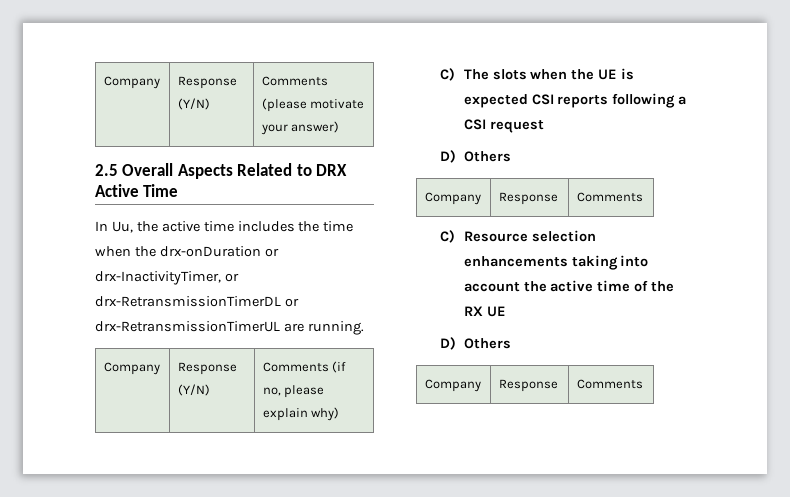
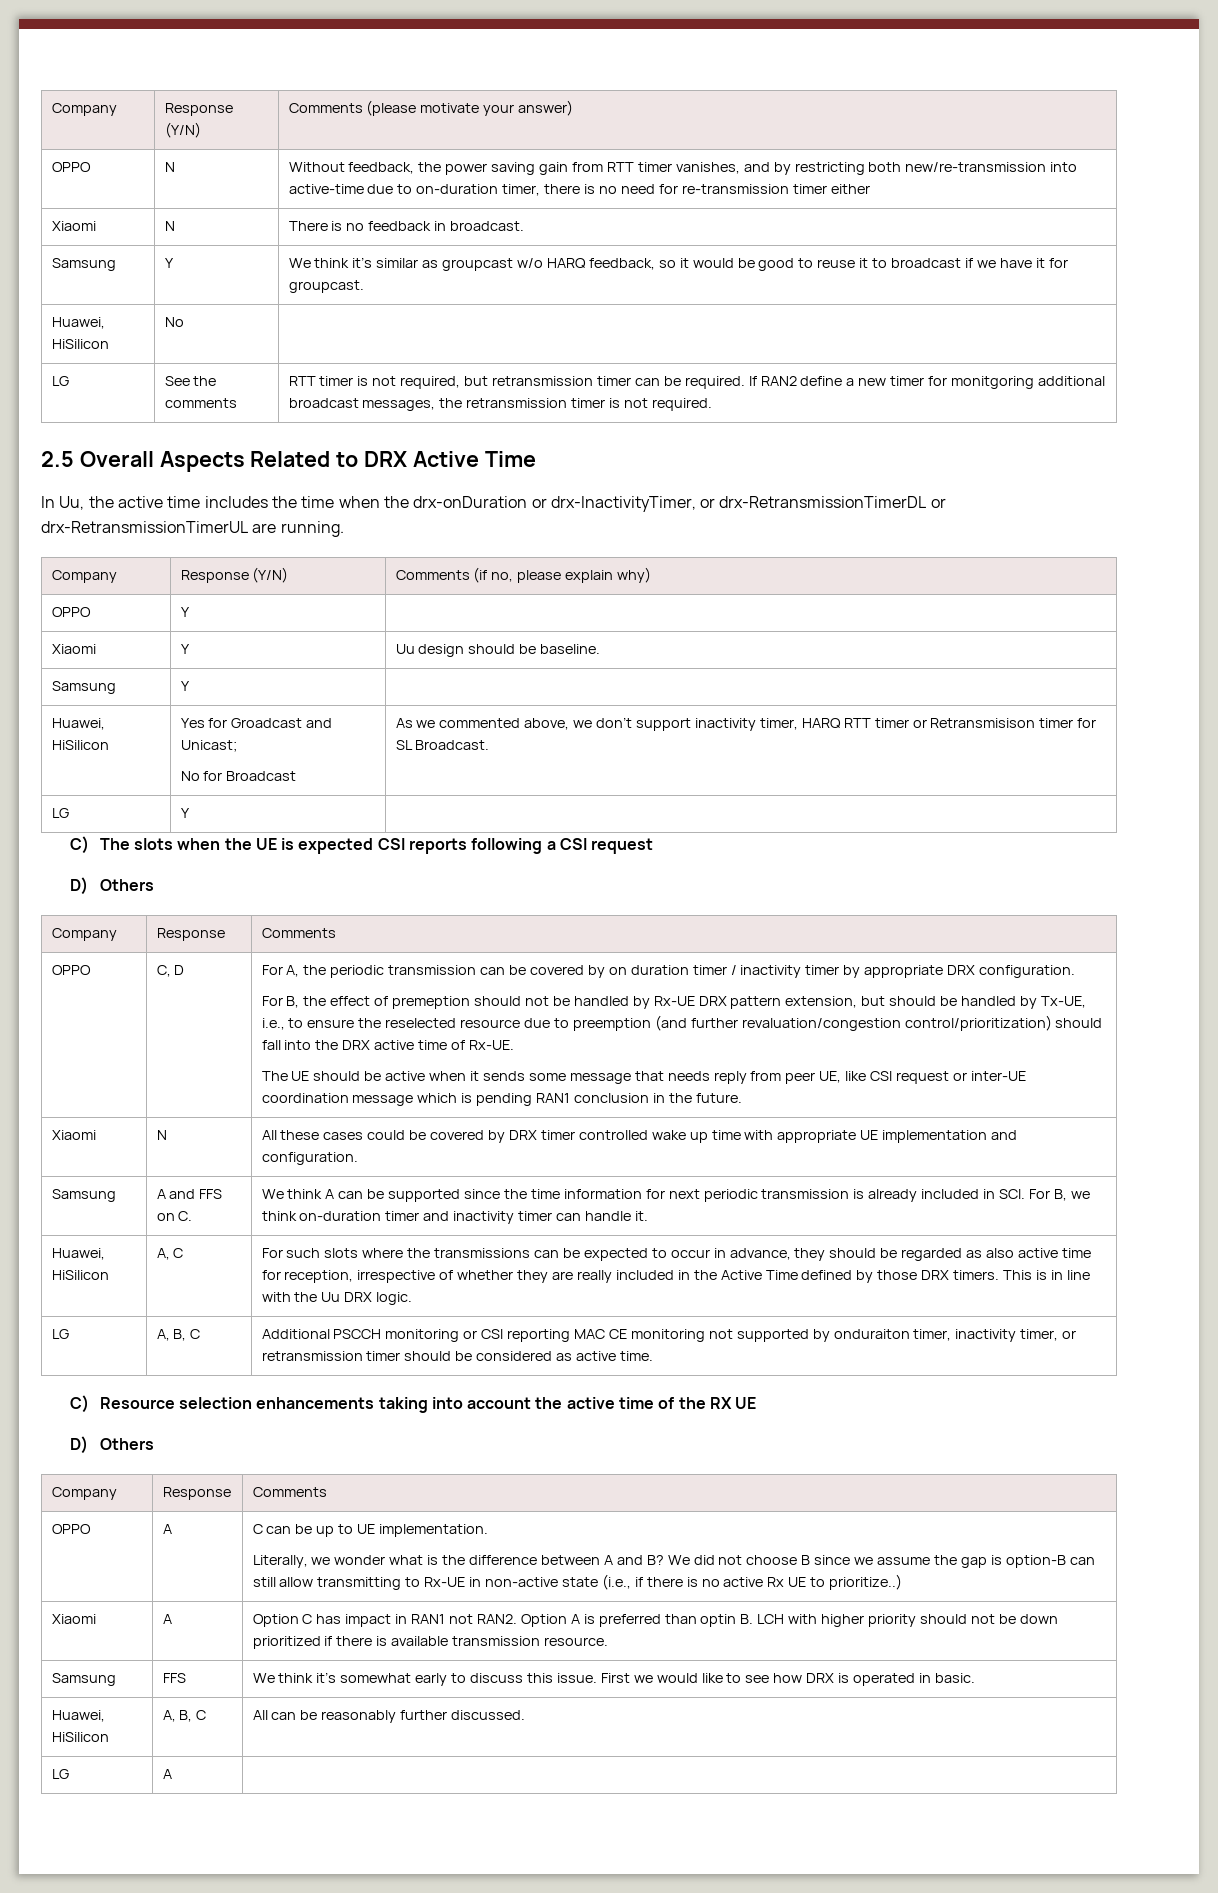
(340, 127) none -> [51,162,91,172] [164,162,175,172] [288,162,1078,175] [288,184,870,196] [51,221,96,231] [164,221,175,231] [288,221,525,231] [51,258,116,271] [164,258,174,268] [288,257,1068,271] [288,280,364,293] [51,317,105,329] [51,339,109,349] [164,317,184,327] [51,376,69,386] [164,376,217,386] [164,398,237,408] [288,376,1105,389] [288,398,712,411] // OPPO | N | Without feedback, the power saving gain from RTT timer vanishes, and by restricting both new/re-transmission into active-time due to on-duration timer, there is no need for re-transmission timer either // Xiaomi | N | There is no feedback in broadcast. // Samsung | Y | We think it’s similar as groupcast w/o HARQ feedback, so it would be good to reuse it to broadcast if we have it for groupcast. // Huawei, HiSilicon | No | // LG | See the comments | RTT timer is not required, but retransmission timer can be required. If RAN2 define a new timer for monitgoring additional broadcast messages, the retransmission timer is not required.
(340, 414) none -> [51,607,91,617] [180,607,190,617] [51,644,96,654] [180,644,190,654] [395,644,601,657] [51,681,116,694] [180,681,190,691] [51,718,105,730] [51,740,109,750] [180,718,333,728] [180,740,237,752] [180,771,297,781] [395,717,1097,731] [395,740,490,750] [51,808,69,818] [180,808,190,818] // OPPO | Y | // Xiaomi | Y | Uu design should be baseline. // Samsung | Y | // Huawei, HiSilicon | Yes for Groadcast and Unicast; // No for Broadcast | As we commented above, we don’t support inactivity timer, HARQ RTT timer or Retransmisison timer for SL Broadcast. // LG | Y |
(643, 197) none -> [51,965,91,975] [156,965,185,977] [261,965,1075,978] [261,996,1086,1009] [261,1015,1103,1031] [261,1040,514,1050] [261,1071,1026,1084] [261,1093,742,1106] [51,1130,96,1140] [156,1130,167,1140] [261,1130,1018,1143] [261,1152,358,1165] [51,1189,116,1202] [156,1189,223,1199] [156,1211,193,1221] [261,1189,1090,1202] [261,1211,648,1224] [51,1248,105,1260] [51,1270,109,1280] [156,1248,184,1260] [261,1248,1091,1261] [261,1270,1090,1283] [261,1292,413,1305] [51,1329,69,1339] [156,1329,201,1341] [261,1329,1077,1342] [261,1351,653,1361] // OPPO | C, D | For A, the periodic transmission can be covered by on duration timer / inactivity timer by appropriate DRX configuration. // For B, the effect of premeption should not be handled by Rx-UE DRX pattern extension, but should be handled by Tx-UE, i.e., to ensure the reselected resource due to preemption (and further revaluation/congestion control/prioritization) should fall into the DRX active time of Rx-UE. // The UE should be active when it sends some message that needs reply from peer UE, like CSI request or inter-UE coordination message which is pending RAN1 conclusion in the future. // Xiaomi | N | All these cases could be covered by DRX timer controlled wake up time with appropriate UE implementation and configuration. // Samsung | A and FFS on C. | We think A can be supported since the time information for next periodic transmission is already included in SCI. For B, we think on-duration timer and inactivity timer can handle it. // Huawei, HiSilicon | A, C | For such slots where the transmissions can be expected to occur in advance, they should be regarded as also active time for reception, irrespective of whether they are really included in the Active Time defined by those DRX timers. This is in line with the Uu DRX logic. // LG | A, B, C | Additional PSCCH monitoring or CSI reporting MAC CE monitoring not supported by onduraiton timer, inactivity timer, or retransmission timer should be considered as active time.
(643, 384) none -> [51,1524,91,1534] [162,1524,172,1534] [252,1524,489,1537] [252,1555,1095,1568] [252,1574,903,1590] [51,1614,96,1624] [162,1614,172,1624] [252,1614,1058,1627] [252,1636,609,1649] [51,1673,116,1686] [162,1673,186,1683] [252,1672,975,1686] [51,1710,105,1722] [51,1732,109,1742] [162,1710,207,1722] [252,1710,526,1723] [51,1769,69,1779] [162,1769,172,1779] // OPPO | A | C can be up to UE implementation. // Literally, we wonder what is the difference between A and B? We did not choose B since we assume the gap is option-B can still allow transmitting to Rx-UE in non-active state (i.e., if there is no active Rx UE to prioritize..) // Xiaomi | A | Option C has impact in RAN1 not RAN2. Option A is preferred than optin B. LCH with higher priority should not be down prioritized if there is available transmission resource. // Samsung | FFS | We think it’s somewhat early to discuss this issue. First we would like to see how DRX is operated in basic. // Huawei, HiSilicon | A, B, C | All can be reasonably further discussed. // LG | A |

